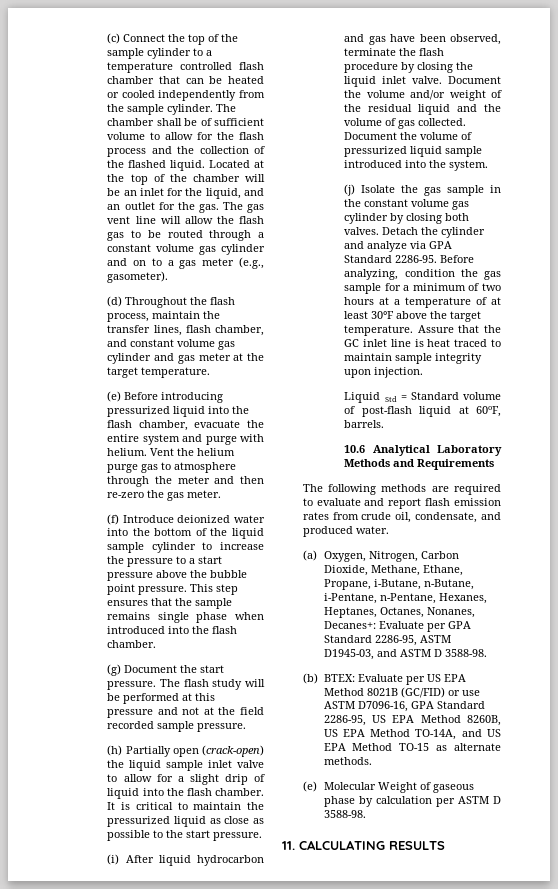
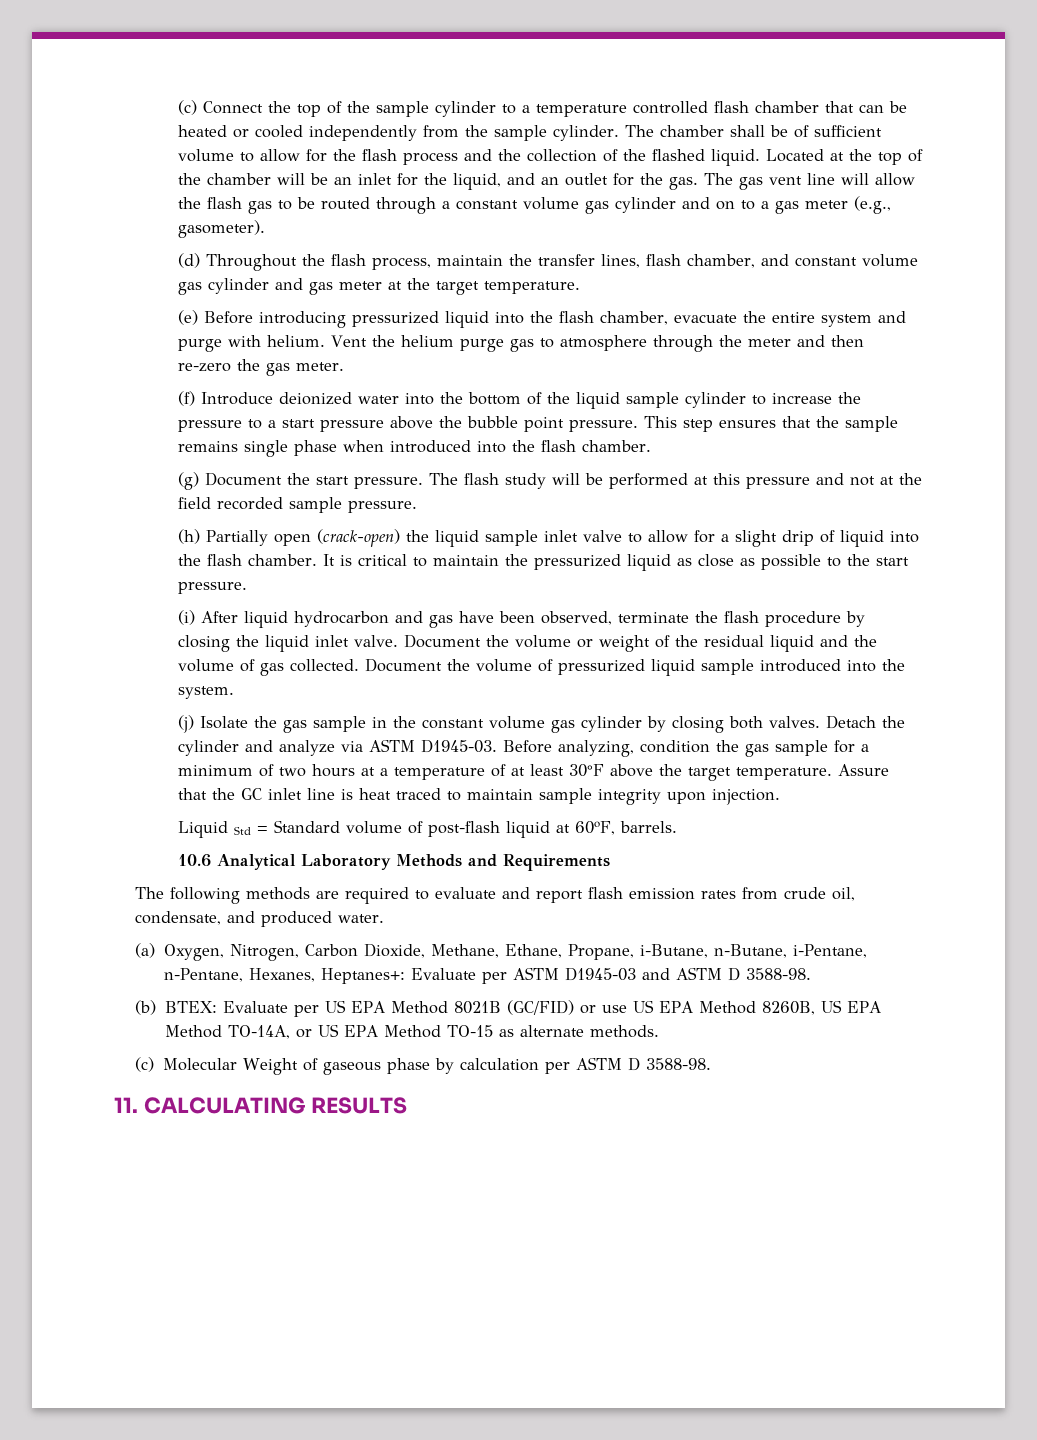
[410,90,446,100] and/or -> [577,639,594,648] or
[429,241,453,249] [344,255,438,263] GPA Standard 2286-95. -> [369,739,498,753] ASTM D1945-03.
[323,607,475,618] [323,621,471,632] [323,635,451,646] [323,649,374,660] Heptanes, Octanes, Nonanes, Decanes+: Evaluate per GPA Standard 2286-95, ASTM D1945-03, -> [320,967,636,984] Heptanes+: Evaluate per ASTM D1945-03
[323,701,485,712] [323,715,366,726] ASTM D7096-16, GPA Standard 2286-95, -> (627, 1009) none
[461,729,482,737] and -> [295,1029,312,1038] or
[302,781,317,792] (e) -> [135,1057,155,1072] (c)

